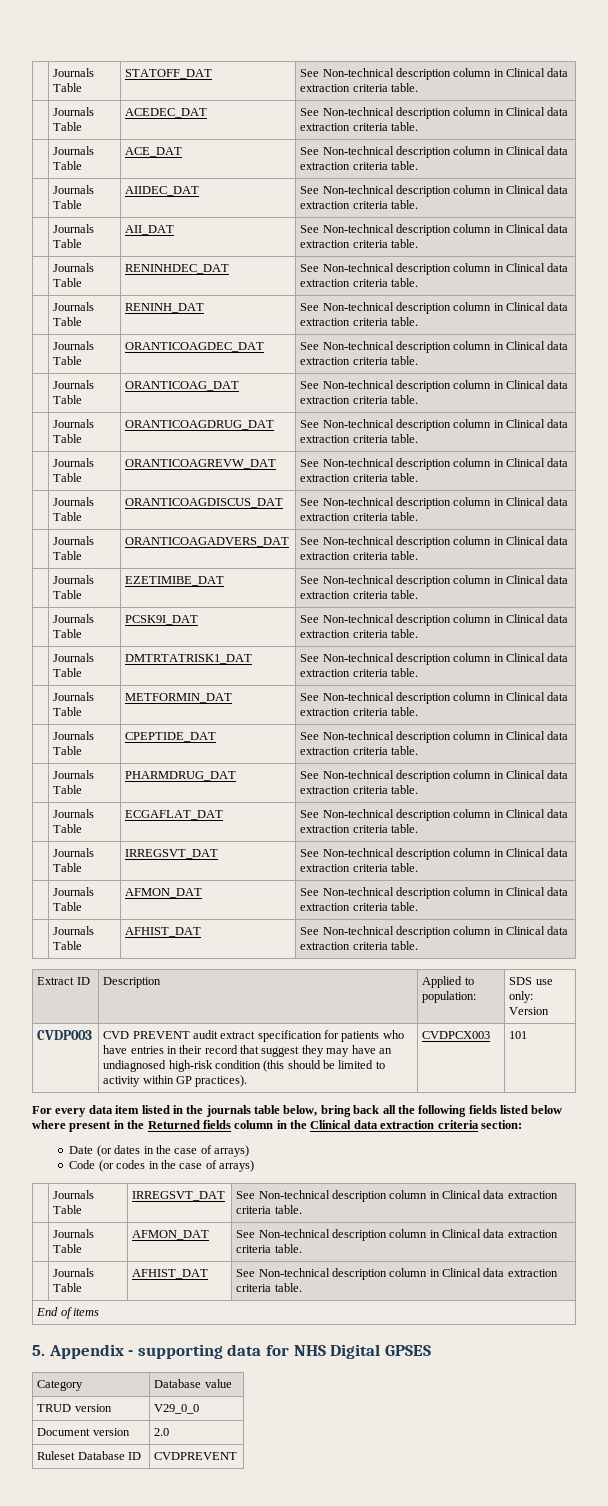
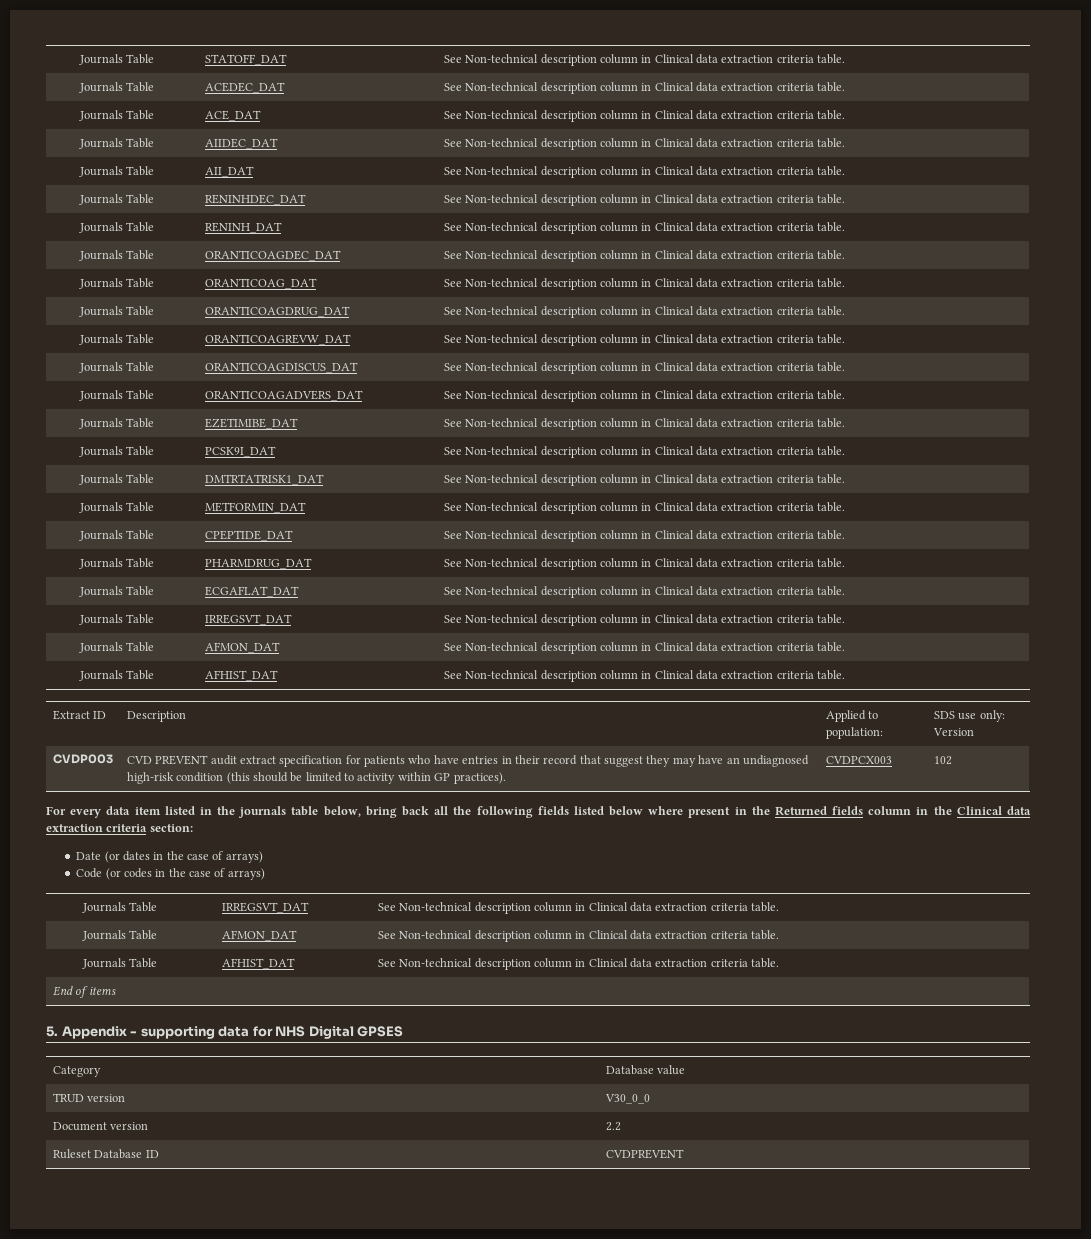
[509,1031,528,1039] 101 -> [933,756,952,765] 102
[154,1404,200,1414] V29_0_0 -> [604,1094,650,1104] V30_0_0
[154,1428,170,1436] 2.0 -> [605,1122,621,1131] 2.2

